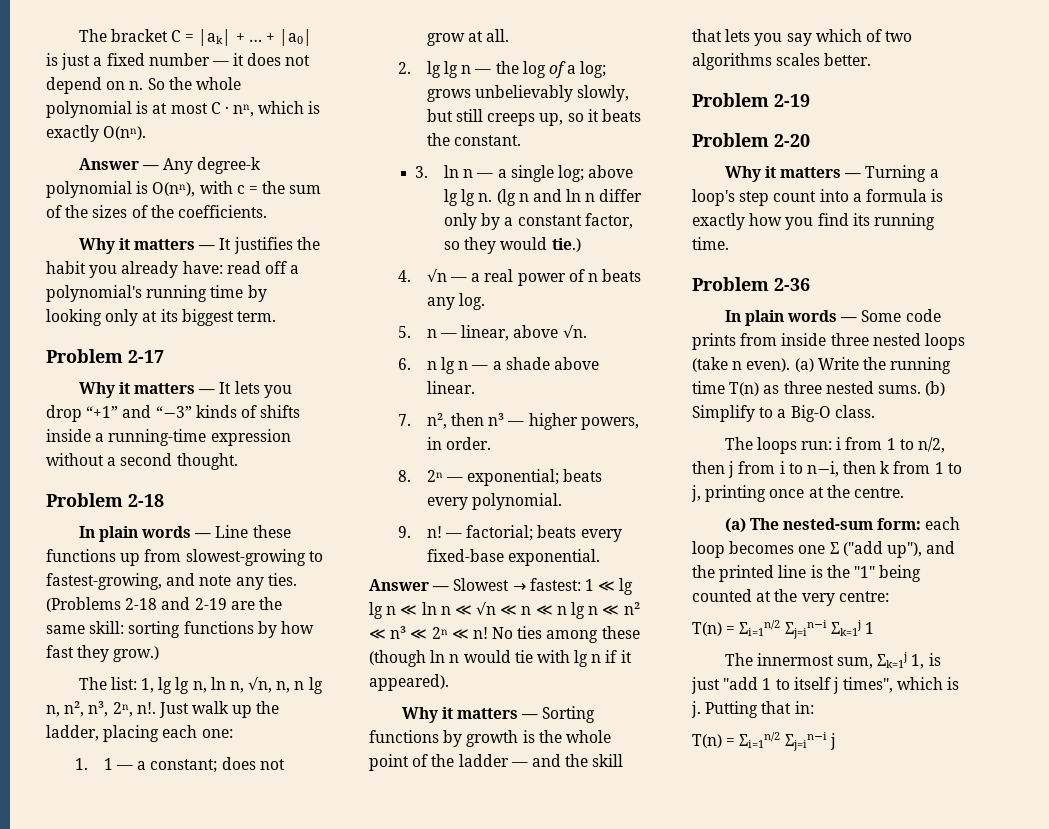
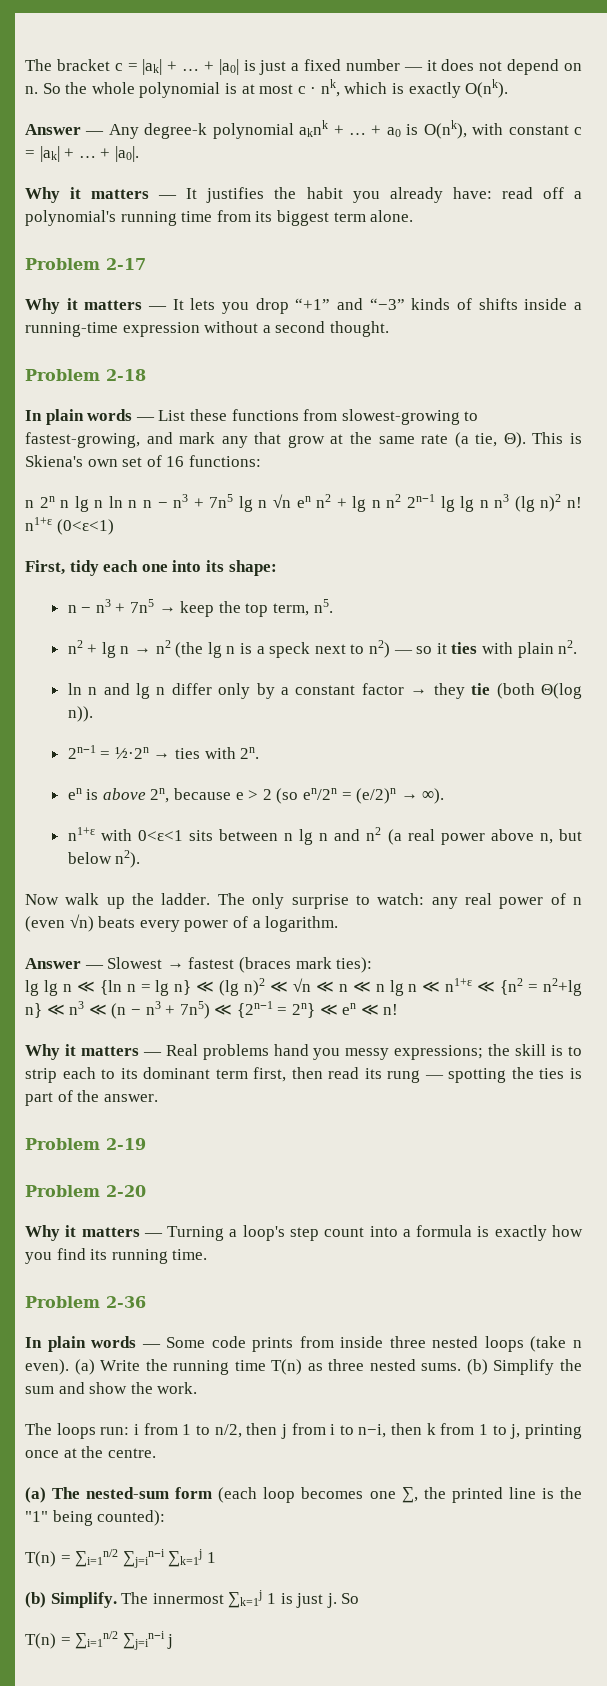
[170,30,181,42] C -> [114,63,123,71] c
[210,102,255,117] C · nⁿ, -> [297,79,340,97] c · nk,
[103,126,147,140] O(nⁿ). -> [465,79,509,98] O(nk).
[136,181,322,197] [46,205,267,218] is O(nⁿ), with c = the sum of the sizes of the coefficients. -> [299,120,583,139] [25,146,139,162] aknk + … + a0 is O(nk), with constant c = |ak| + … + |a0|.
[247,285,267,302] [46,309,276,326] by looking only at its biggest term. -> [216,210,414,226] from its biggest term alone.
[215,525,249,538] Line -> [158,410,186,421] List
[120,553,141,566] up -> (299, 415) none
[199,573,297,590] [46,597,282,612] [46,621,314,638] [46,645,160,662] [78,677,323,694] [46,701,280,718] [46,725,233,742] [74,757,285,773] [426,29,510,46] [397,61,607,78] [426,85,630,102] [426,109,642,126] [426,133,522,146] [415,165,634,182] [443,189,582,206] note any ties. (Problems 2-18 and 2-19 are the same skill: sorting functions by how fast they grow.) // The list: 1, lg lg n, ln n, √n, n, n lg n, n², n³, 2ⁿ, n!. Just walk up the ladder, placing each one: // 1. 1 — a constant; does not grow at all. // 2. lg lg n — the log of a log; grows unbelievably slowly, but still creeps up, so it beats the constant. // 3. ln n — a single log; above lg lg n. (lg n and ln -> [179,432,582,448] [25,455,261,467] [25,494,582,512] [25,517,114,535] [25,560,277,576] [67,599,333,617] [67,640,578,658] [67,683,150,699] mark any that grow at the same rate (a tie, Θ). This is Skiena's own set of 16 functions: // n 2n n lg n ln n n − n3 + 7n5 lg n √n en n2 + lg n n2 2n−1 lg lg n n3 (lg n)2 n! n1+ε (0<ε<1) // First, tidy each one into its shape: // n − n3 + 7n5 → keep the top term, n5. // n2 + lg n → n2 (the lg n is a speck next to n2) — so it ties with plain n2. // ln n and lg
[584,213,633,229] [443,237,581,254] [397,269,642,286] [426,293,486,310] [397,325,587,341] [397,357,600,374] [426,381,475,394] [397,413,639,430] [426,437,492,450] [397,469,603,486] [426,493,563,510] [397,525,622,542] [426,549,601,566] [369,578,634,595] [369,602,451,619] factor, so they would tie.) // 4. √n — a real power of n beats any log. // 5. n — linear, above √n. // 6. n lg n — a shade above linear. // 7. n², then n³ — higher powers, in order. // 8. 2ⁿ — exponential; beats every polynomial. // 9. n! — factorial; beats every fixed-base exponential. // Answer — Slowest → fastest: 1 ≪ lg lg n ≪ ln n -> [361,683,582,699] [67,706,93,722] [67,745,260,759] [67,788,445,804] [67,827,582,845] [67,850,141,868] [25,893,582,909] [25,914,339,932] [25,957,373,973] [25,978,266,996] factor → they tie (both Θ(log n)). // 2n−1 = ½·2n → ties with 2n. // en is above 2n, because e > 2 (so en/2n = (e/2)n → ∞). // n1+ε with 0<ε<1 sits between n lg n and n2 (a real power above n, but below n2). // Now walk up the ladder. The only surprise to watch: any real power of n (even √n) beats every power of a logarithm. // Answer — Slowest → fastest (braces mark ties): // lg lg n ≪ {ln n = lg n} ≪ (lg n)2
[623,602,640,615] [369,626,640,643] [369,650,632,667] [369,674,449,691] [401,706,596,723] [369,730,611,747] [369,754,624,771] [692,29,913,46] [692,53,872,70] n² ≪ n³ ≪ 2ⁿ ≪ n! No ties among these (though ln n would tie with lg n if it appeared). // Why it matters — Sorting functions by growth is the whole point of the ladder — and the skill that lets you say which of two algorithms scales better. -> [445,978,583,996] [25,1001,399,1019] [25,1044,582,1060] [25,1067,582,1083] [25,1090,158,1106] n1+ε ≪ {n2 = n2+lg n} ≪ n3 ≪ (n − n3 + 7n5) ≪ {2n−1 = 2n} ≪ en ≪ n! // Why it matters — Real problems hand you messy expressions; the skill is to strip each to its dominant term first, then read its rung — spotting the ties is part of the answer.
[759,405,875,422] to a Big-O class. -> [560,1359,583,1371] [25,1382,198,1394] the sum and show the work.
[877,517,961,530] form: each -> [175,1487,258,1503] form (each
[829,541,956,558] Σ ("add up"), and -> [401,1487,418,1503] ∑,
[692,589,889,606] [692,620,874,639] [724,652,941,669] [691,677,960,694] [691,701,814,718] [692,732,827,751] counted at the very centre: // T(n) = Σi=1n/2 Σj=in−i Σk=1j 1 // The innermost sum, Σk=1j 1, is just "add 1 to itself j times", which is j. Putting that in: // T(n) = Σi=1n/2 Σj=in−i -> [97,1510,166,1526] [25,1549,216,1568] [25,1590,360,1608] [25,1631,165,1650] counted): // T(n) = ∑i=1n/2 ∑j=in−i ∑k=1j 1 // (b) Simplify. The innermost ∑k=1j 1 is just j. So // T(n) = ∑i=1n/2 ∑j=in−i

